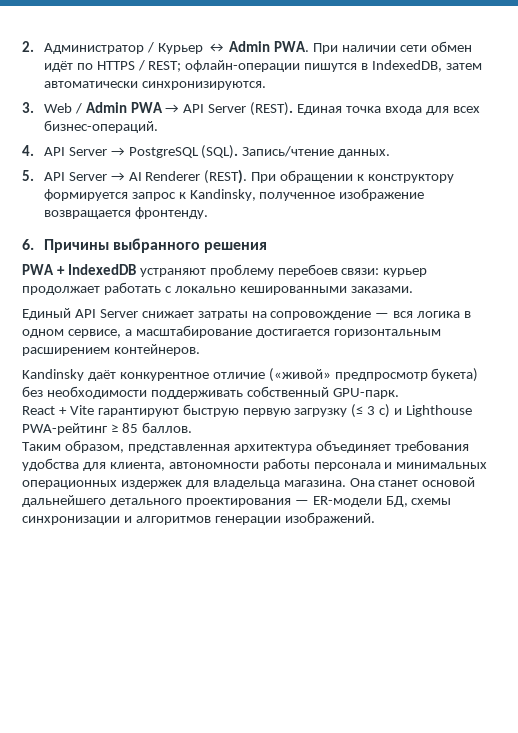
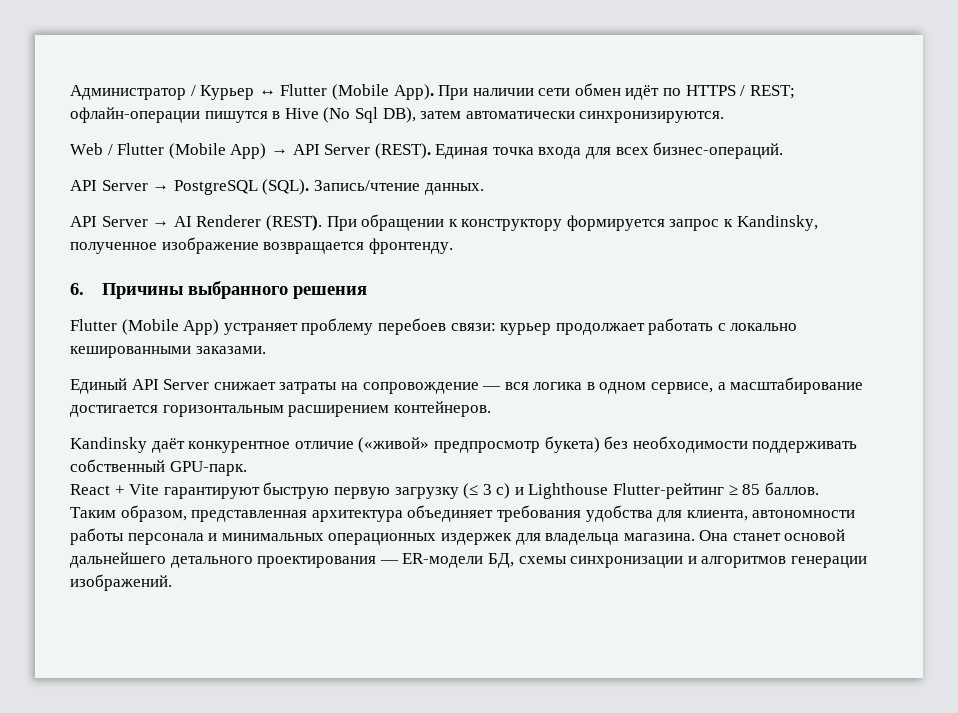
[22,41,34,52] 2. -> (70, 92) none
[229,41,310,52] Admin PWA. -> [280,84,434,100] Flutter (Mobile App).
[372,60,443,72] IndexedDB, -> [284,107,416,123] Hive (No Sql DB),
[22,102,34,113] 3. -> (725, 117) none
[85,102,163,113] Admin PWA -> [117,143,267,159] Flutter (Mobile App)
[22,145,34,156] 4. -> (784, 150) none
[22,170,34,181] 5. -> (484, 189) none
[22,264,206,277] PWA + IndexedDB устраняют -> [70,319,298,335] Flutter (Mobile App) устраняет
[22,423,108,435] PWA-рейтинг -> [613,483,725,499] Flutter-рейтинг

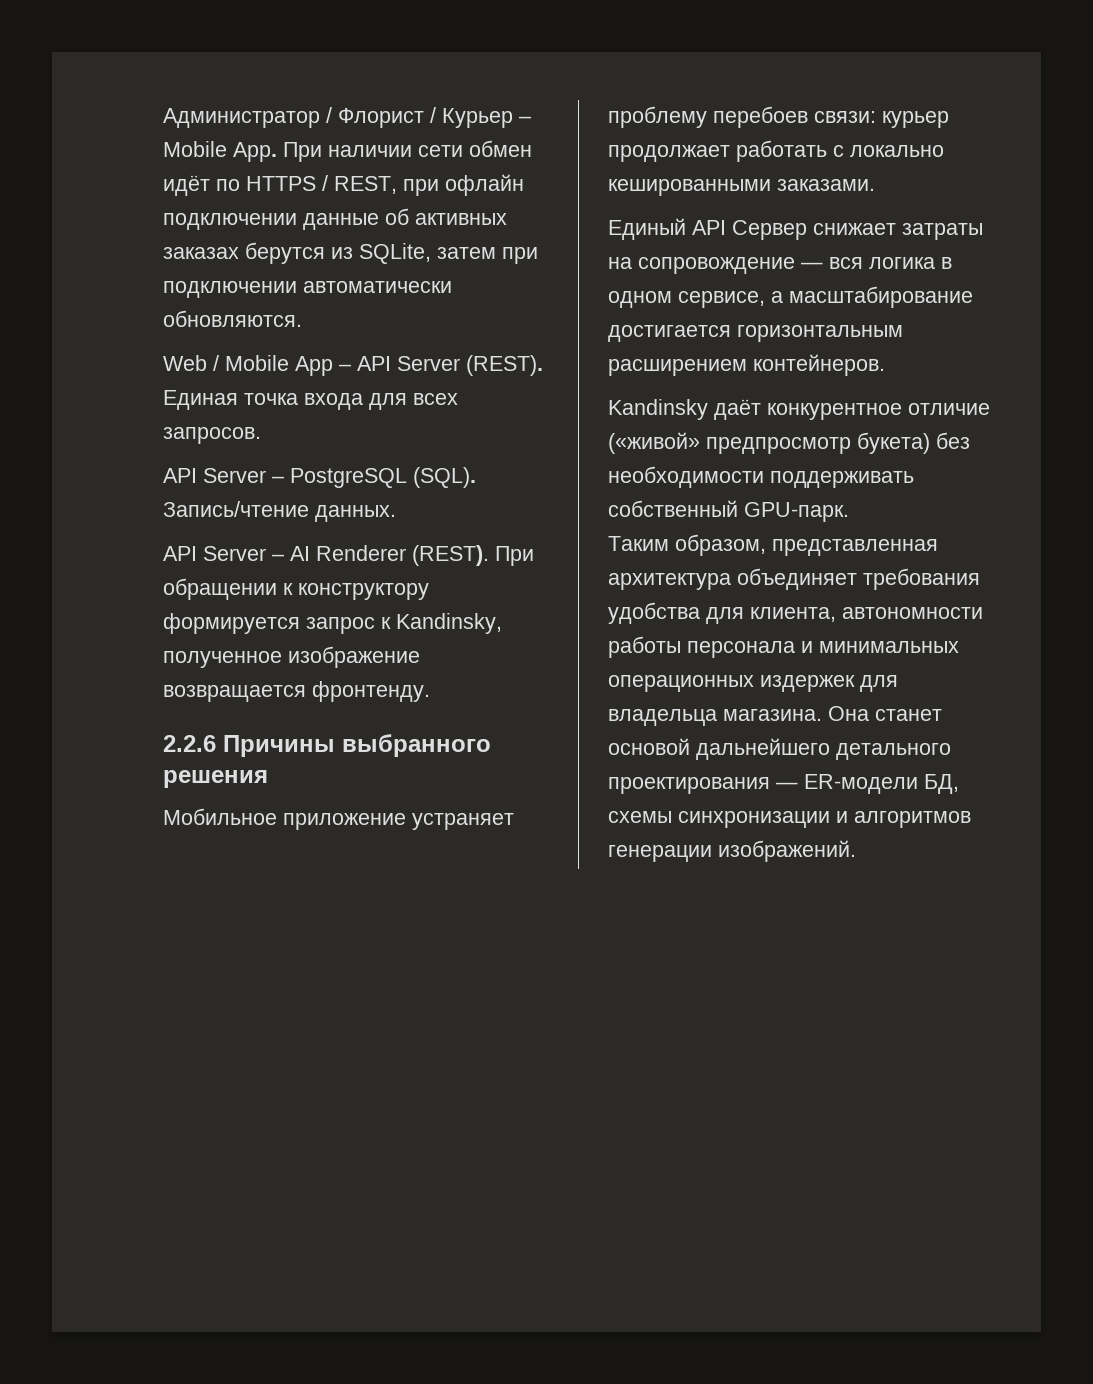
[200,84,434,100] Курьер ↔ Flutter (Mobile App). -> [338,107,531,128] [163,141,277,162] Флорист / Курьер – Mobile App.
[749,85,795,99] [70,107,725,123] [70,143,288,159] REST; офлайн-операции пишутся в Hive (No Sql DB), затем автоматически синхронизируются. // Web / Flutter (Mobile App) → -> [334,174,524,196] [163,208,507,230] [163,242,538,264] [163,281,452,298] [163,310,302,327] [163,355,351,376] REST, при офлайн подключении данные об активных заказах берутся из SQLite, затем при подключении автоматически обновляются. // Web / Mobile App –
[653,142,784,159] [70,180,170,191] бизнес-операций. // API Server → -> [163,427,261,444] [163,468,284,483] запросов. // API Server –
[152,221,170,227] → -> [272,554,284,561] –
[70,283,84,295] 6. -> [163,735,216,752] 2.2.6
[70,319,220,335] Flutter (Mobile App) -> [163,808,406,830] Мобильное приложение
[163,379,210,390] Server -> [732,220,807,240] Сервер
[70,482,819,499] // React + Vite гарантируют быструю первую загрузку (≤ 3 с) и Lighthouse Flutter-рейтинг ≥ 85 баллов. -> (849, 512) none

